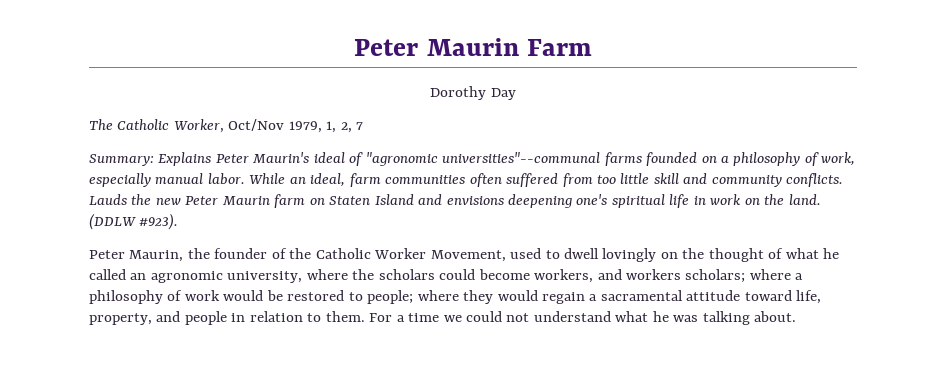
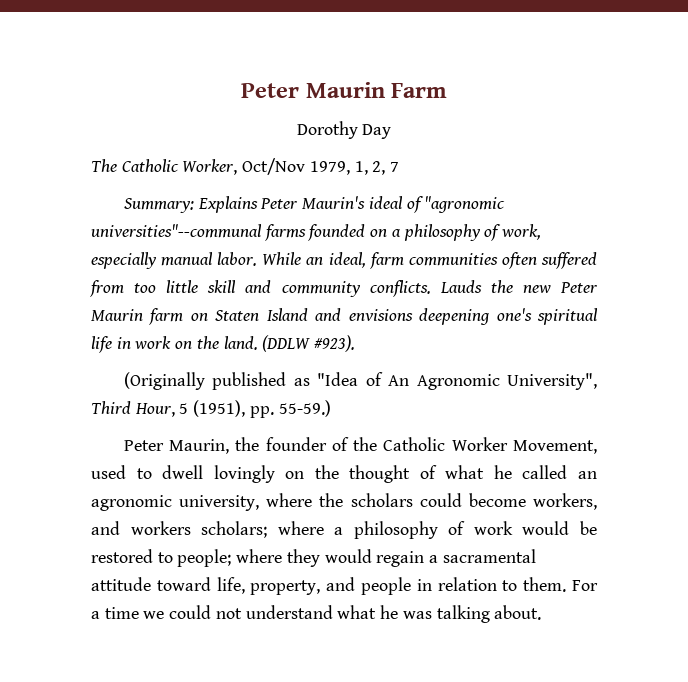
(179, 221) none -> [123,372,597,390] [91,400,331,418] // (Originally published as "Idea of An Agronomic University", Third Hour, 5 (1951), pp. 55-59.)

